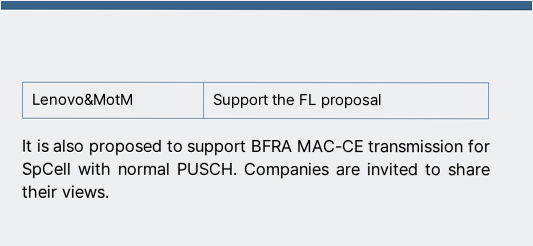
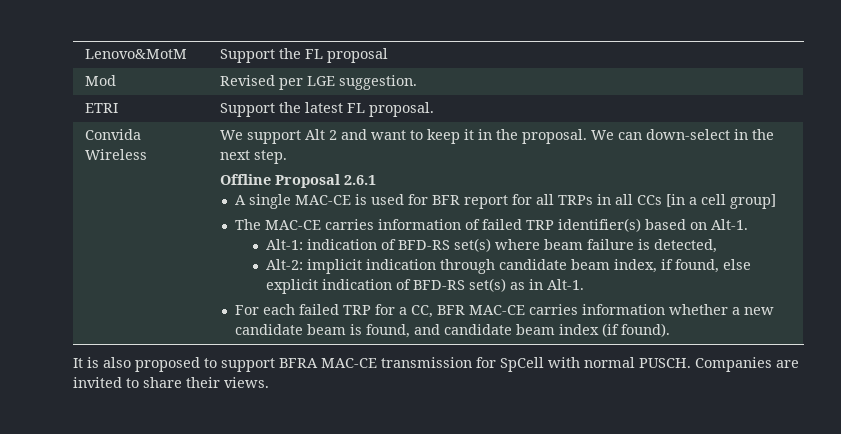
(382, 102) none -> [84,75,116,86] [219,75,417,90] [84,103,118,113] [219,102,434,117] [84,129,141,140] [84,149,147,160] [219,129,774,144] [219,150,287,164] [219,174,376,188] [235,194,777,209] [235,218,749,232] [265,238,717,253] [265,259,751,274] [265,278,584,294] [235,304,775,318] [235,323,671,338] // Mod | Revised per LGE suggestion. // ETRI | Support the latest FL proposal. // Convida Wireless | We support Alt 2 and want to keep it in the proposal. We can down-select in the next step. // Offline Proposal 2.6.1 // A single MAC-CE is used for BFR report for all TRPs in all CCs [in a cell group] // The MAC-CE carries information of failed TRP identifier(s) based on Alt-1. // Alt-1: indication of BFD-RS set(s) where beam failure is detected, // Alt-2: implicit indication through candidate beam index, if found, else explicit indication of BFD-RS set(s) as in Alt-1. // For each failed TRP for a CC, BFR MAC-CE carries information whether a new candidate beam is found, and candidate beam index (if found).

